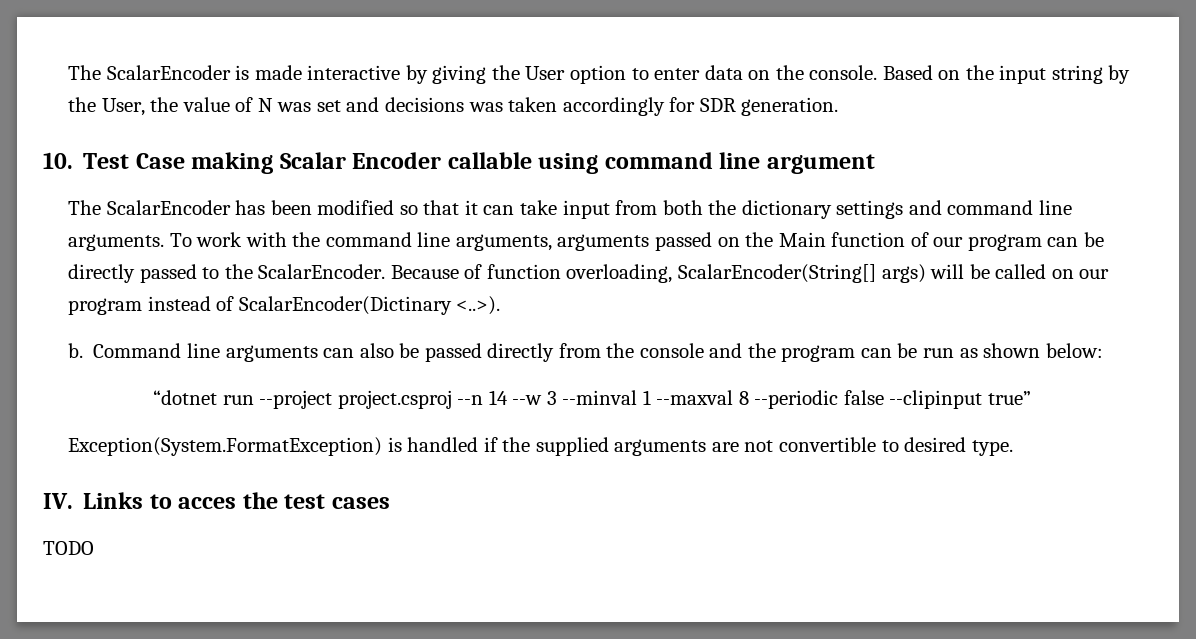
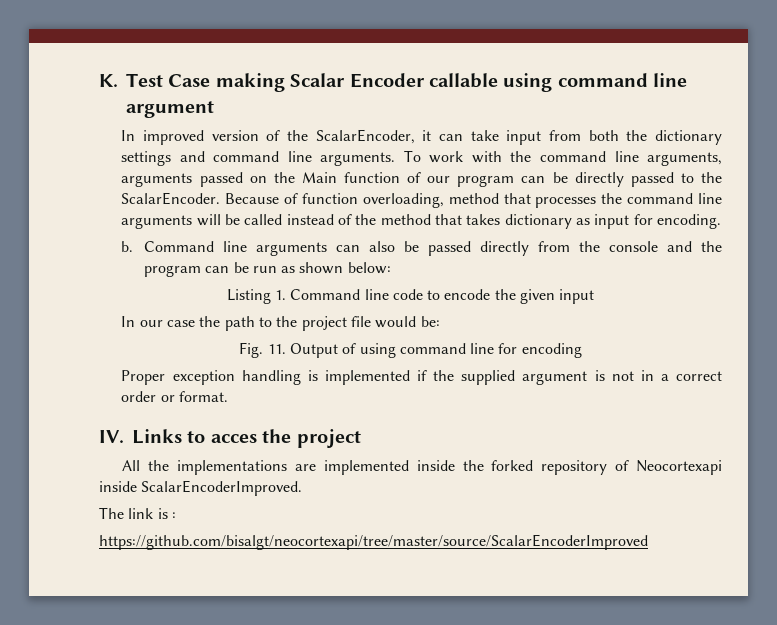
[68,65,1131,84] [68,97,839,116] [43,152,73,169] The ScalarEncoder is made interactive by giving the User option to enter data on the console. Based on the input string by the User, the value of N was set and decisions was taken accordingly for SDR generation. // 10. -> [99,74,118,87] K.
[68,200,460,215] The ScalarEncoder has been modified so that -> [121,129,415,145] In improved version of the ScalarEncoder,
[677,264,1110,283] [68,296,501,315] ScalarEncoder(String[] args) will be called on our program instead of ScalarEncoder(Dictinary <..>). -> [448,193,722,208] [121,214,721,229] method that processes the command line arguments will be called instead of the method that takes dictionary as input for encoding.
[152,390,1032,409] [68,437,1013,456] “dotnet run --project project.csproj --n 14 --w 3 --minval 1 --maxval 8 --periodic false --clipinput true” // Exception(System.FormatException) is handled if the supplied arguments are not convertible to desired type. -> [226,289,595,304] [121,316,440,331] [239,342,582,358] [121,370,722,385] [121,391,229,402] Listing 1. Command line code to encode the given input // In our case the path to the project file would be: // Fig. 11. Output of using command line for encoding // Proper exception handling is implemented if the supplied argument is not in a correct order or format.
[284,494,390,509] [43,541,94,555] test cases // TODO -> [296,429,361,448] [122,460,722,475] [99,480,303,496] [99,507,176,519] [99,534,648,550] project // All the implementations are implemented inside the forked repository of Neocortexapi inside ScalarEncoderImproved. // The link is : // https://github.com/bisalgt/neocortexapi/tree/master/source/ScalarEncoderImproved

